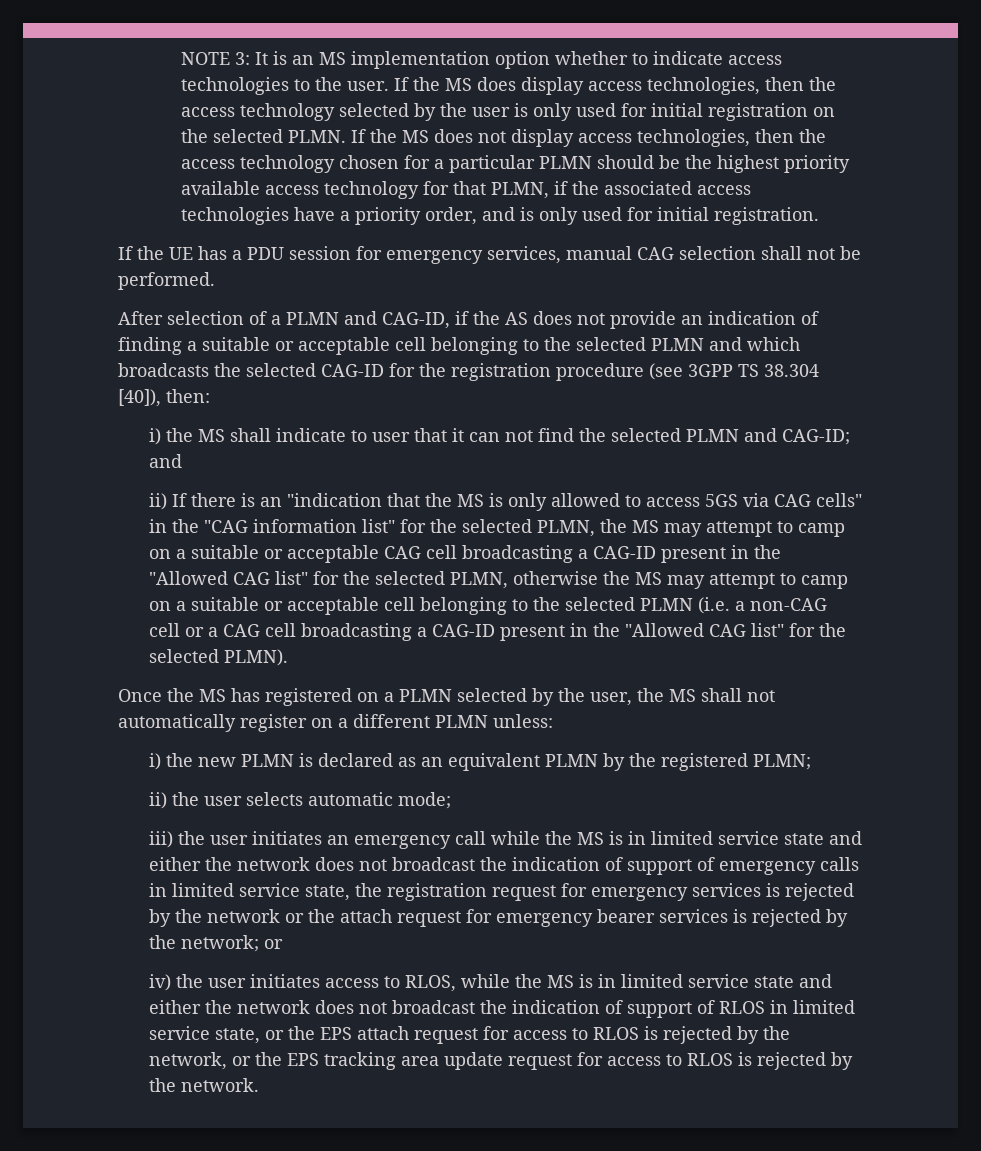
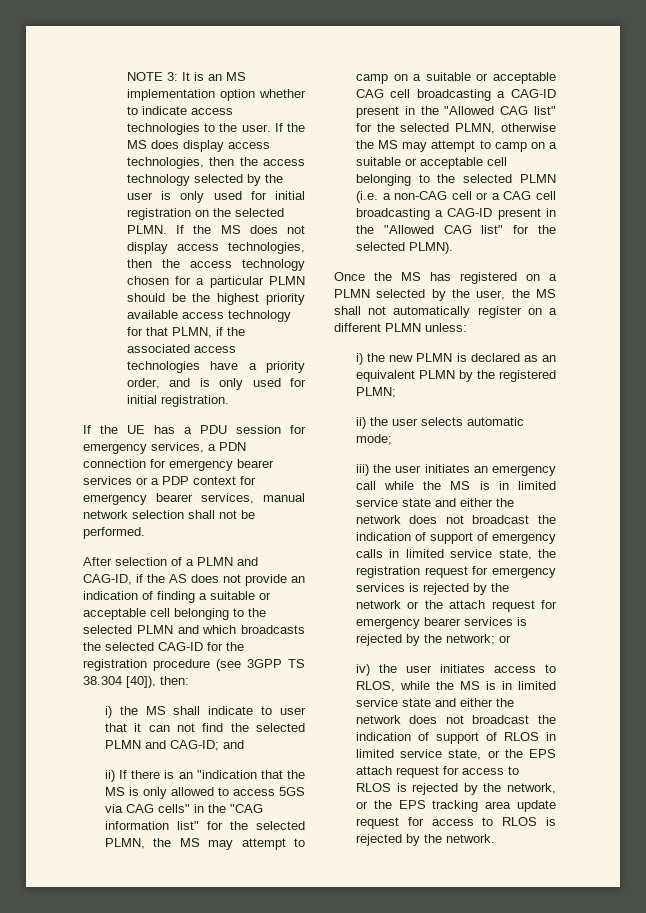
[566,246,674,260] manual CAG -> [208,442,246,451] [83,459,274,471] [83,476,256,485] [83,493,305,505] [83,510,128,519] a PDN connection for emergency bearer services or a PDP context for emergency bearer services, manual network

